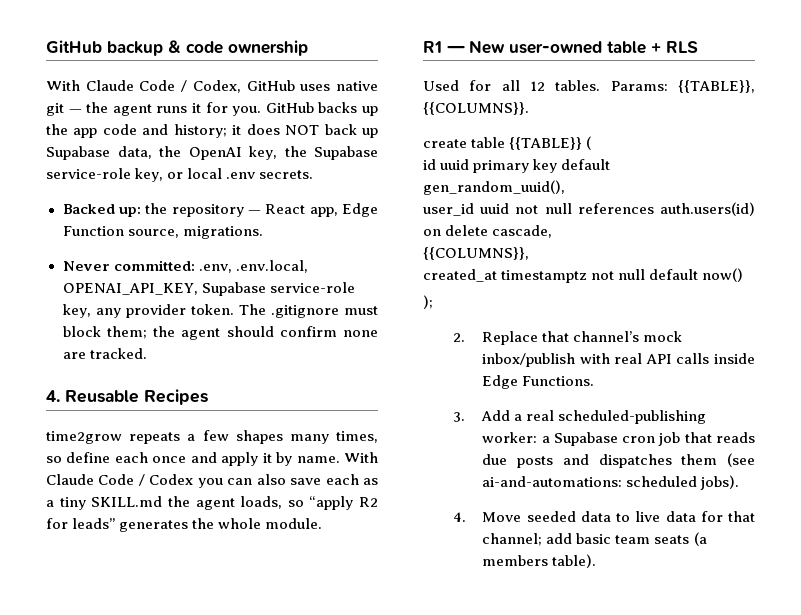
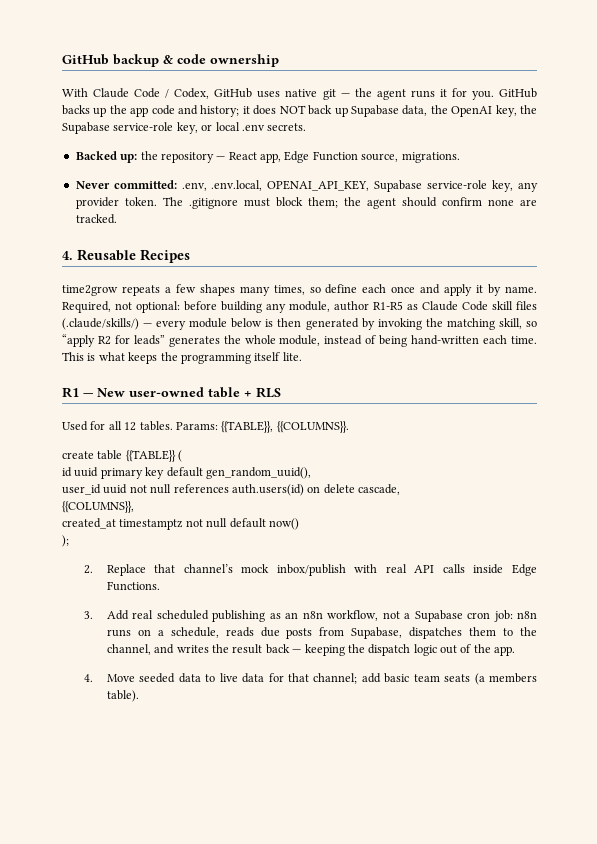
[344,452,379,463] [46,474,379,488] [46,496,283,510] With Claude Code / Codex you can also save each as a tiny SKILL.md the agent loads, -> [62,301,537,313] [62,318,522,330] Required, not optional: before building any module, author R1-R5 as Claude Code skill files (.claude/skills/) — every module below is then generated by invoking the matching skill,
[265,518,323,529] module. -> [279,335,537,347] [62,352,302,364] module, instead of being hand-written each time. This is what keeps the programming itself lite.
[514,410,707,424] [482,432,755,446] [482,453,755,468] [482,475,740,490] a real scheduled-publishing worker: a Supabase cron job that reads due posts and dispatches them (see ai-and-automations: scheduled jobs). -> [132,610,537,622] [106,627,538,639] [106,644,516,656] real scheduled publishing as an n8n workflow, not a Supabase cron job: n8n runs on a schedule, reads due posts from Supabase, dispatches them to the channel, and writes the result back — keeping the dispatch logic out of the app.

